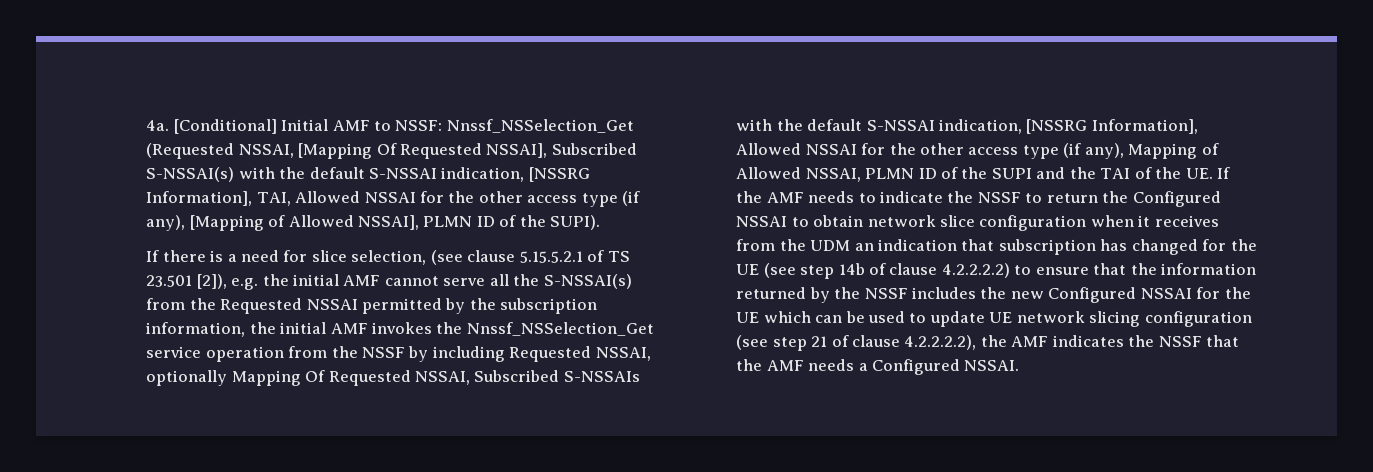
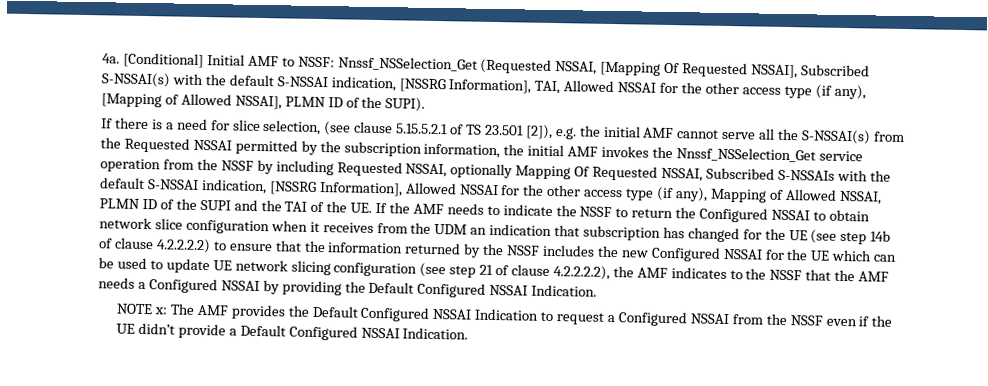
(1124, 341) none -> [729,270,743,280] to
[964,360,1020,371] NSSAI. -> [220,280,598,298] [116,303,893,327] [116,322,469,341] NSSAI by providing the Default Configured NSSAI Indication. // NOTE x: The AMF provides the Default Configured NSSAI Indication to request a Configured NSSAI from the NSSF even if the UE didn’t provide a Default Configured NSSAI Indication.

